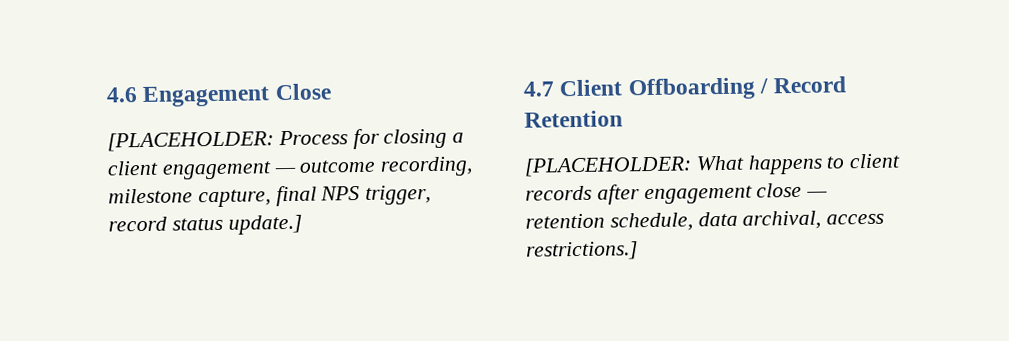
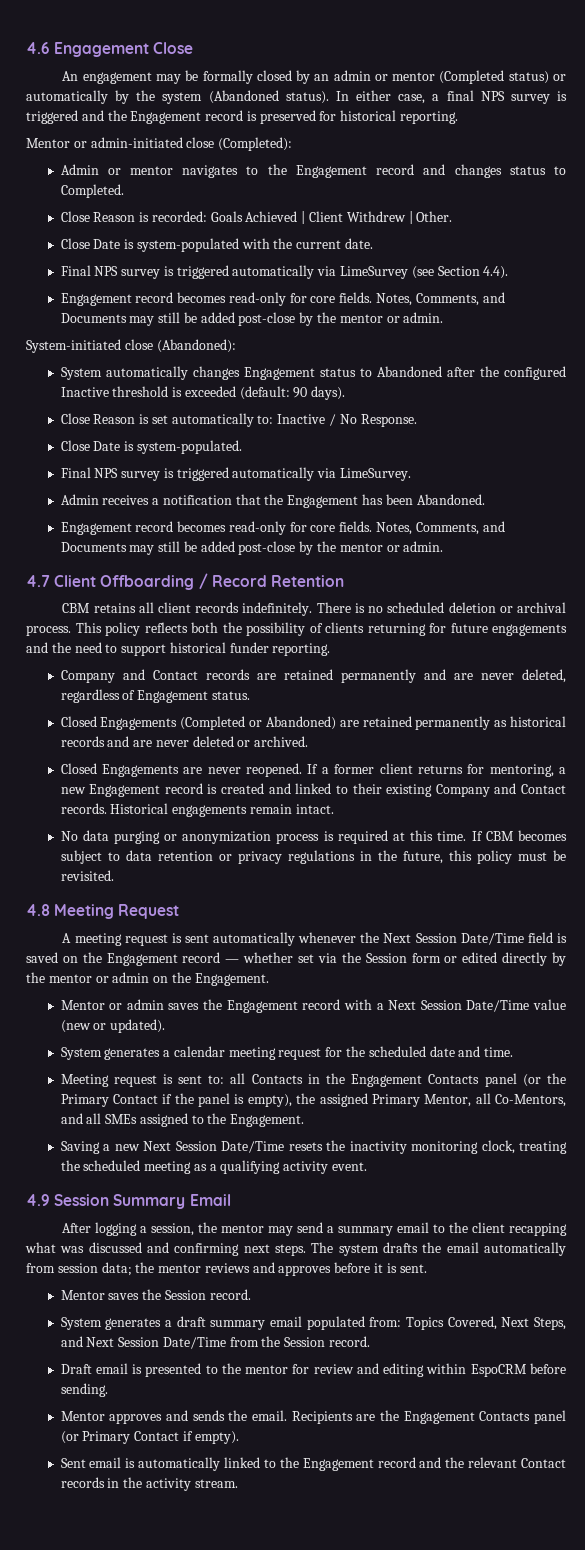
[107,128,465,152] [107,156,474,180] [108,185,432,208] [108,214,302,235] [PLACEHOLDER: Process for closing a client engagement — outcome recording, milestone capture, final NPS trigger, record status update.] -> [62,70,566,84] [26,90,567,104] [26,110,459,124] [26,137,293,151] [60,164,566,178] [60,184,124,198] [60,211,453,224] [60,238,373,252] [60,265,509,279] [60,292,505,306] [60,312,444,326] [26,339,236,353] [60,366,566,380] [60,386,346,400] [60,413,417,427] [60,440,242,454] [60,467,411,481] [60,494,485,508] [60,521,505,535] [60,541,444,555] An engagement may be formally closed by an admin or mentor (Completed status) or automatically by the system (Abandoned status). In either case, a final NPS survey is triggered and the Engagement record is preserved for historical reporting. // Mentor or admin-initiated close (Completed): // Admin or mentor navigates to the Engagement record and changes status to Completed. // Close Reason is recorded: Goals Achieved | Client Withdrew | Other. // Close Date is system-populated with the current date. // Final NPS survey is triggered automatically via LimeSurvey (see Section 4.4). // Engagement record becomes read-only for core fields. Notes, Comments, and Documents may still be added post-close by the mentor or admin. // System-initiated close (Abandoned): // System automatically changes Engagement status to Abandoned after the configured Inactive threshold is exceeded (default: 90 days). // Close Reason is set automatically to: Inactive / No Response. // Close Date is system-populated. // Final NPS survey is triggered automatically via LimeSurvey. // Admin receives a notification that the Engagement has been Abandoned. // Engagement record becomes read-only for core fields. Notes, Comments, and Documents may still be added post-close by the mentor or admin.
[524,153,901,177] [525,182,829,205] [525,210,885,232] [525,241,638,261] [PLACEHOLDER: What happens to client records after engagement close — retention schedule, data archival, access restrictions.] -> [62,602,567,616] [26,622,567,636] [26,642,331,656] [60,669,566,683] [60,689,250,703] [60,716,566,730] [60,736,309,747] [60,763,567,777] [60,783,567,797] [60,803,334,817] [60,830,567,844] [60,850,566,864] [60,870,114,881] [26,904,180,919] [62,932,567,946] [26,952,567,966] [26,972,269,986] [60,999,567,1013] [60,1019,166,1033] [60,1046,514,1060] [60,1073,566,1087] [60,1093,567,1107] [60,1113,305,1127] [60,1140,567,1154] [60,1160,367,1174] [26,1194,231,1209] [62,1222,567,1236] [25,1242,566,1256] [26,1262,427,1276] [60,1289,251,1300] [60,1316,566,1330] [60,1336,370,1349] [60,1363,566,1377] [60,1383,108,1397] [60,1410,566,1424] [60,1431,239,1444] [60,1457,566,1471] [60,1477,238,1491] CBM retains all client records indefinitely. There is no scheduled deletion or archival process. This policy reflects both the possibility of clients returning for future engagements and the need to support historical funder reporting. // Company and Contact records are retained permanently and are never deleted, regardless of Engagement status. // Closed Engagements (Completed or Abandoned) are retained permanently as historical records and are never deleted or archived. // Closed Engagements are never reopened. If a former client returns for mentoring, a new Engagement record is created and linked to their existing Company and Contact records. Historical engagements remain intact. // No data purging or anonymization process is required at this time. If CBM becomes subject to data retention or privacy regulations in the future, this policy must be revisited. // 4.8 Meeting Request // A meeting request is sent automatically whenever the Next Session Date/Time field is saved on the Engagement record — whether set via the Session form or edited directly by the mentor or admin on the Engagement. // Mentor or admin saves the Engagement record with a Next Session Date/Time value (new or updated). // System generates a calendar meeting request for the scheduled date and time. // Meeting request is sent to: all Contacts in the Engagement Contacts panel (or the Primary Contact if the panel is empty), the assigned Primary Mentor, all Co-Mentors, and all SMEs assigned to the Engagement. // Saving a new Next Session Date/Time resets the inactivity monitoring clock, treating the scheduled meeting as a qualifying activity event. // 4.9 Session Summary Email // After logging a session, the mentor may send a summary email to the client recapping what was discussed and confirming next steps. The system drafts the email automatically from session data; the mentor reviews and approves before it is sent. // Mentor saves the Session record. // System generates a draft summary email populated from: Topics Covered, Next Steps, and Next Session Date/Time from the Session record. // Draft email is presented to the mentor for review and editing within EspoCRM before sending. // Mentor approves and sends the email. Recipients are the Engagement Contacts panel (or Primary Contact if empty). // Sent email is automatically linked to the Engagement record and the relevant Contact records in the activity stream.

